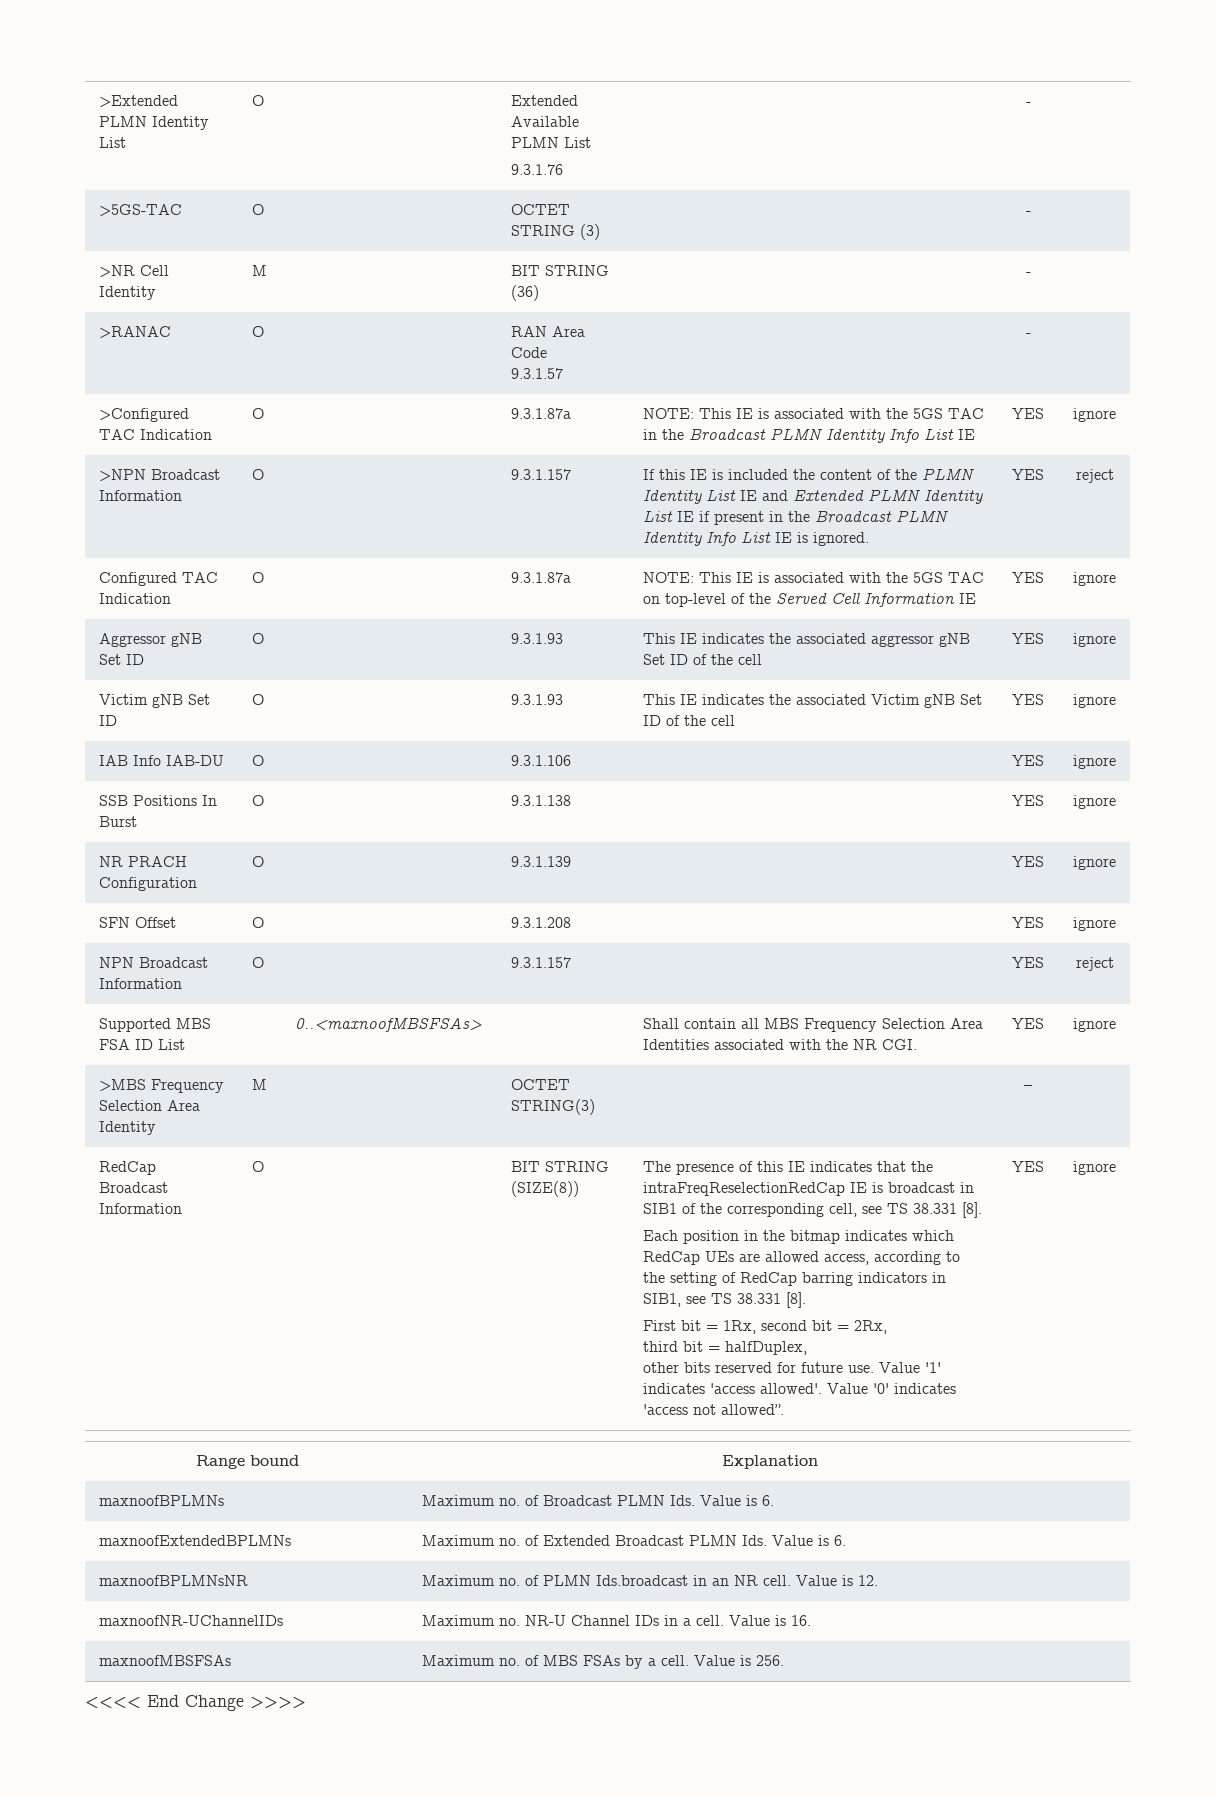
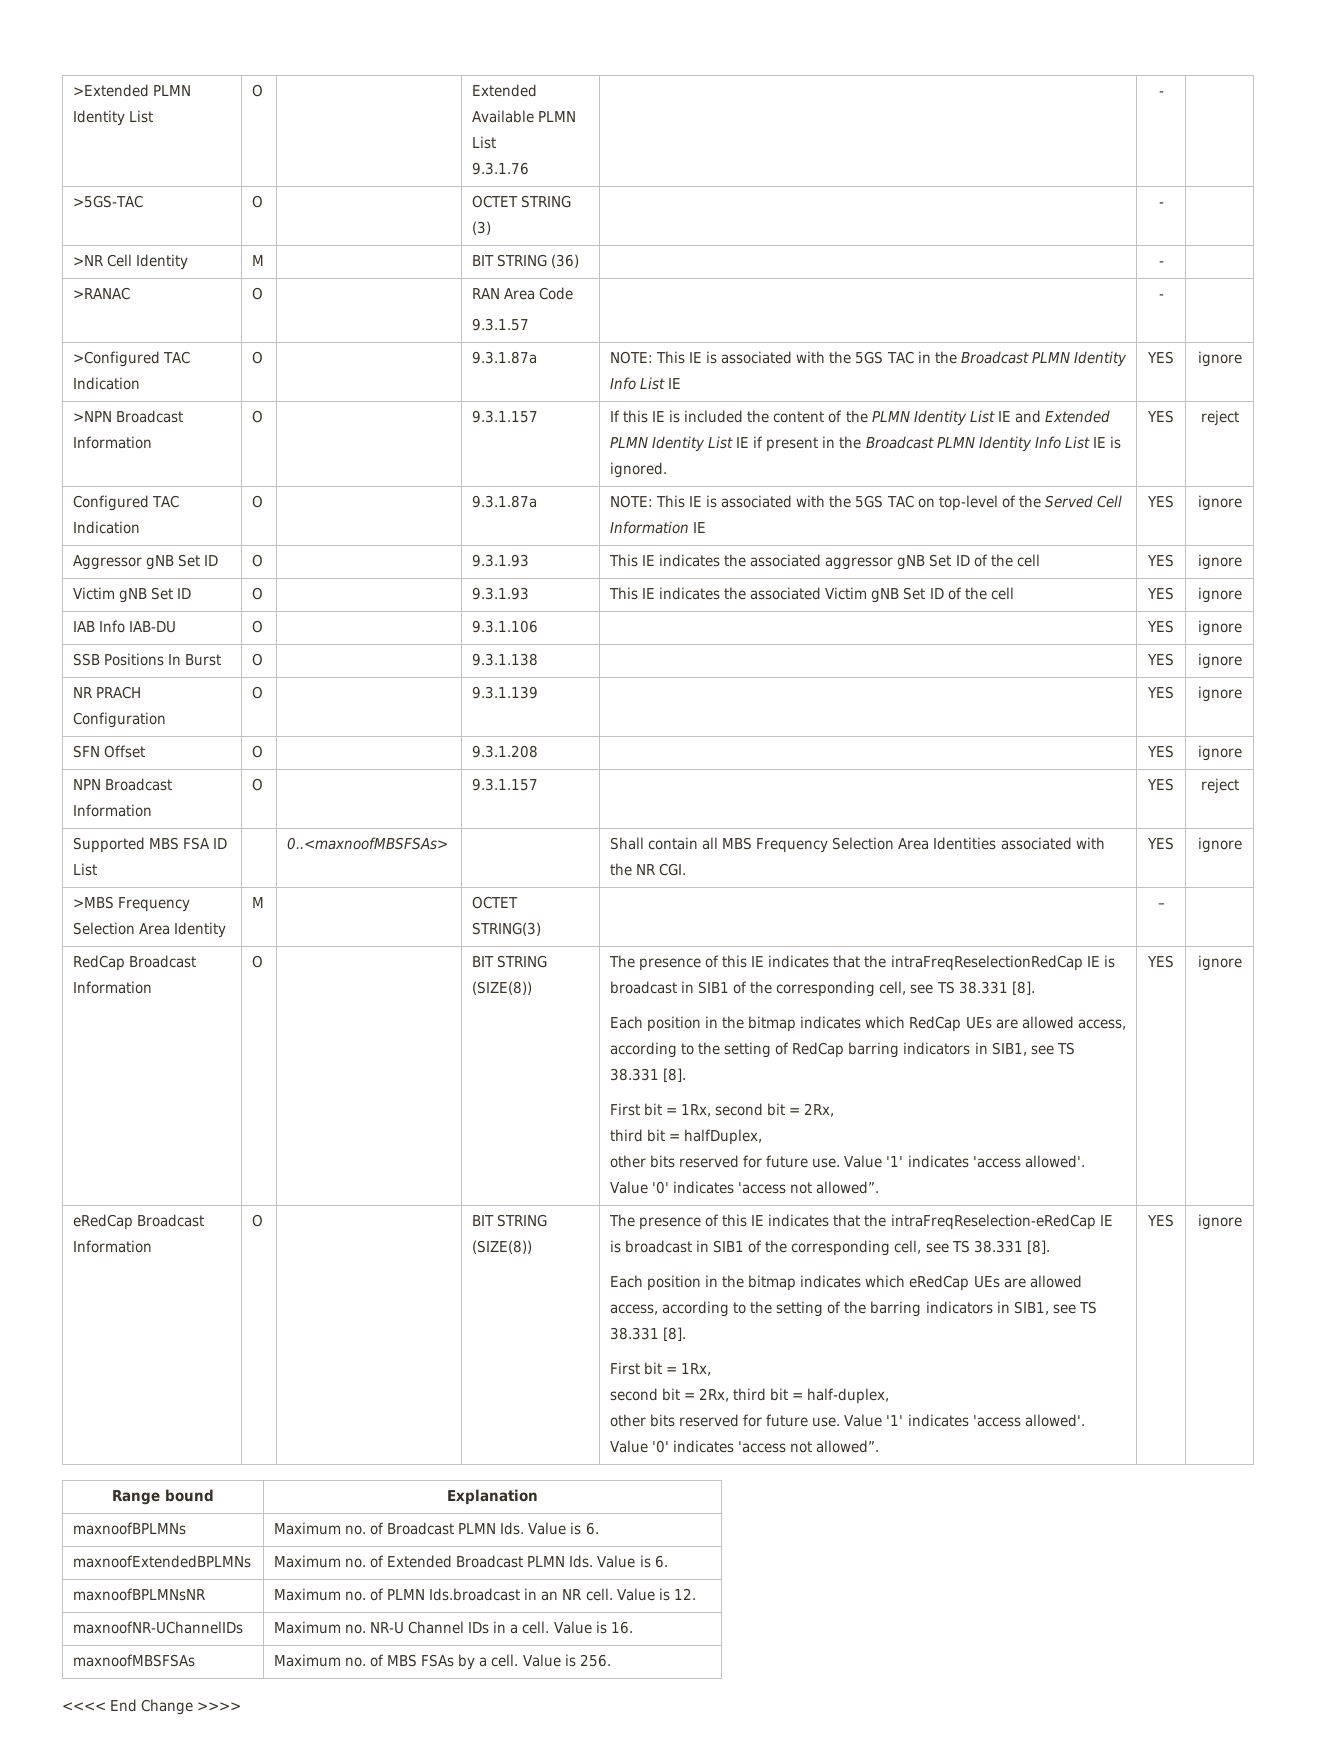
(1116, 1168) none -> [73,1214,205,1230] [73,1240,153,1253] [252,1214,264,1227] [472,1214,548,1227] [472,1240,533,1254] [609,1214,1113,1230] [610,1240,1050,1256] [610,1275,1082,1291] [610,1301,1097,1317] [610,1327,687,1341] [610,1362,712,1376] [610,1388,890,1404] [610,1414,1085,1427] [610,1440,880,1453] [1147,1214,1174,1227] [1197,1214,1242,1230] // eRedCap Broadcast Information | O | | BIT STRING (SIZE(8)) | The presence of this IE indicates that the intraFreqReselection-eRedCap IE is broadcast in SIB1 of the corresponding cell, see TS 38.331 [8]. // Each position in the bitmap indicates which eRedCap UEs are allowed access, according to the setting of the barring indicators in SIB1, see TS 38.331 [8]. // First bit = 1Rx, // second bit = 2Rx, third bit = half-duplex, // other bits reserved for future use. Value '1' indicates 'access allowed'. Value '0' indicates 'access not allowed”. | YES | ignore

